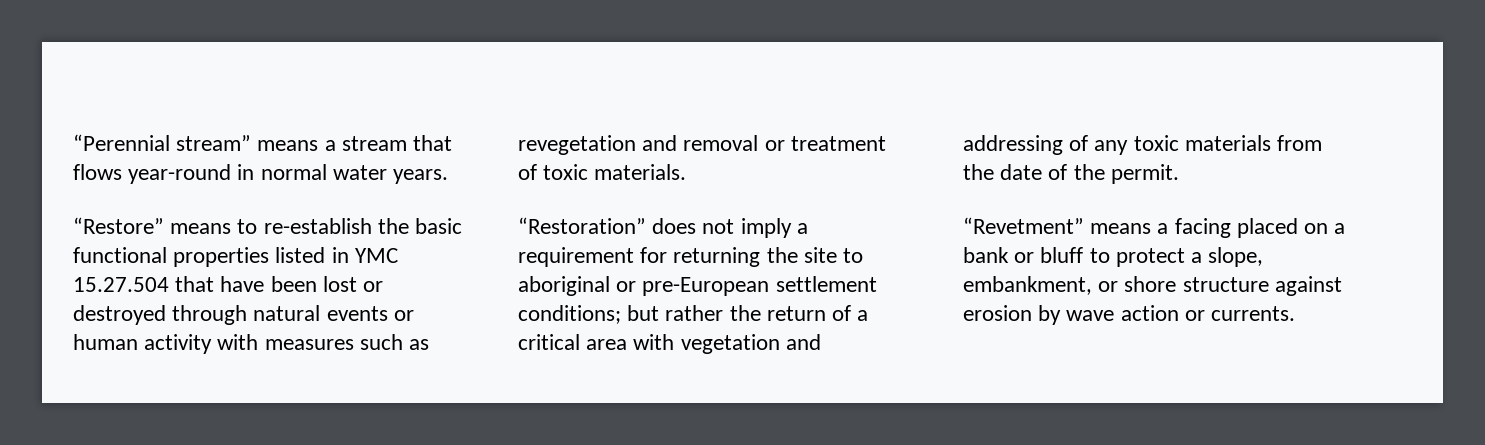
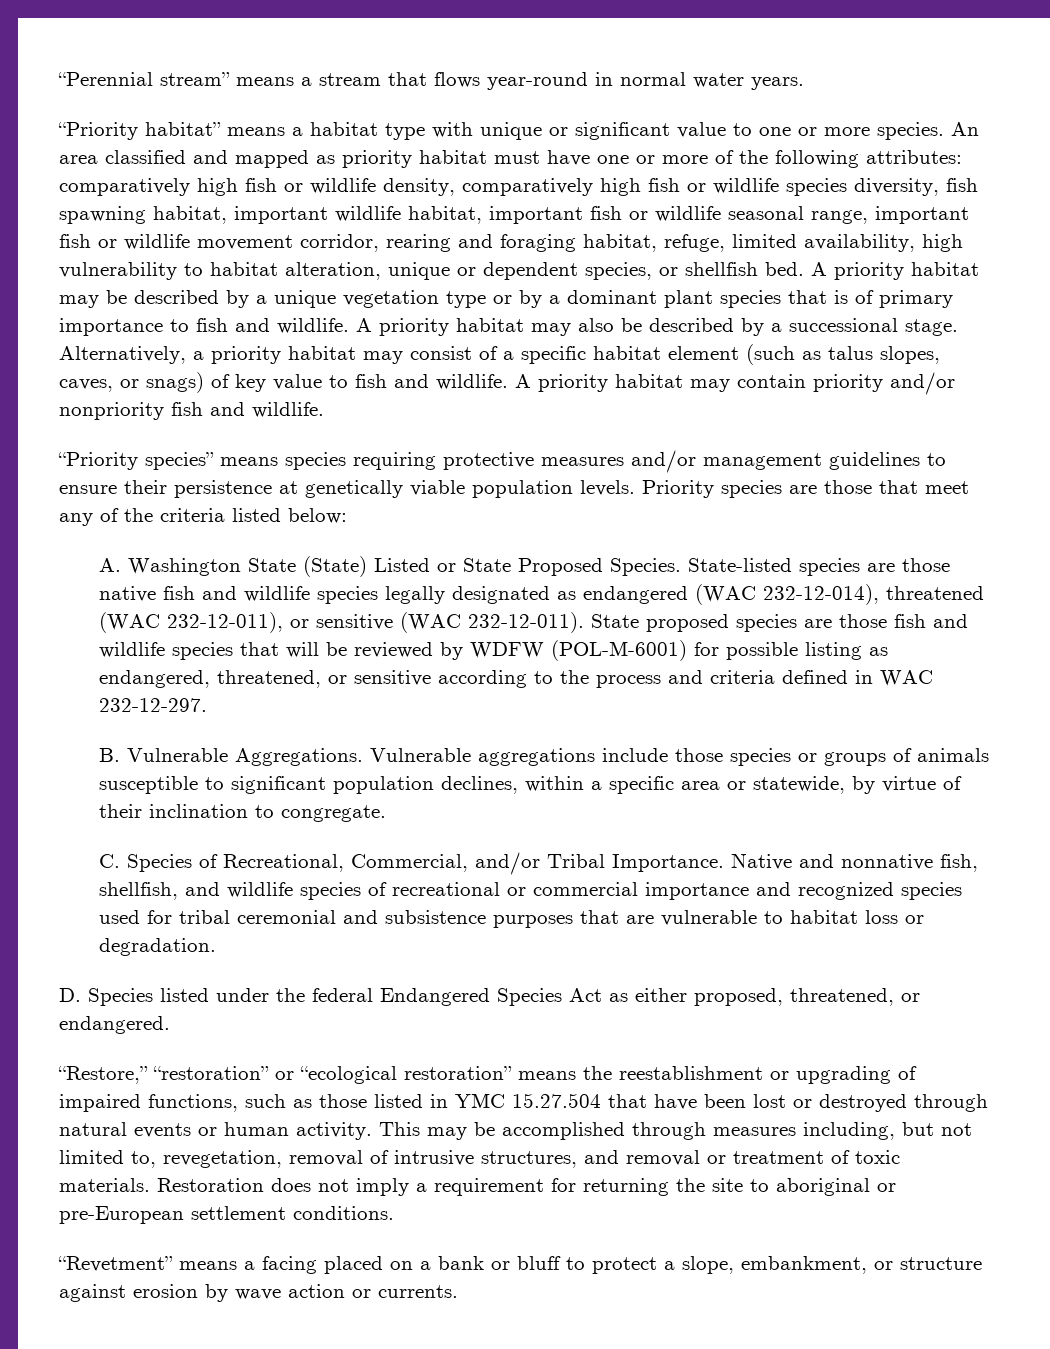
[73,217,463,234] [73,247,270,267] “Restore” means to re-establish the basic functional properties -> [58,122,979,140] [59,150,962,168] [59,178,978,196] [59,206,969,224] [59,234,963,252] [59,262,979,280] [59,290,953,308] [59,318,958,336] [59,344,940,365] [59,372,955,395] [59,402,324,420] [58,450,946,473] [59,480,969,498] [59,508,347,526] [99,556,951,577] [99,584,985,605] [99,612,969,633] [99,640,889,661] [99,670,934,688] [99,698,208,712] [99,748,990,766] [99,776,963,794] [99,804,387,822] [99,852,979,875] [99,882,963,900] [99,910,925,928] [99,938,217,956] [59,988,920,1006] [59,1016,170,1034] [58,1066,917,1084] [59,1094,367,1112] “Priority habitat” means a habitat type with unique or significant value to one or more species. An area classified and mapped as priority habitat must have one or more of the following attributes: comparatively high fish or wildlife density, comparatively high fish or wildlife species diversity, fish spawning habitat, important wildlife habitat, important fish or wildlife seasonal range, important fish or wildlife movement corridor, rearing and foraging habitat, refuge, limited availability, high vulnerability to habitat alteration, unique or dependent species, or shellfish bed. A priority habitat may be described by a unique vegetation type or by a dominant plant species that is of primary importance to fish and wildlife. A priority habitat may also be described by a successional stage. Alternatively, a priority habitat may consist of a specific habitat element (such as talus slopes, caves, or snags) of key value to fish and wildlife. A priority habitat may contain priority and/or nonpriority fish and wildlife. // “Priority species” means species requiring protective measures and/or management guidelines to ensure their persistence at genetically viable population levels. Priority species are those that meet any of the criteria listed below: // A. Washington State (State) Listed or State Proposed Species. State-listed species are those native fish and wildlife species legally designated as endangered (WAC 232-12-014), threatened (WAC 232-12-011), or sensitive (WAC 232-12-011). State proposed species are those fish and wildlife species that will be reviewed by WDFW (POL-M-6001) for possible listing as endangered, threatened, or sensitive according to the process and criteria defined in WAC 232-12-297. // B. Vulnerable Aggregations. Vulnerable aggregations include those species or groups of animals susceptible to significant population declines, within a specific area or statewide, by virtue of their inclination to congregate. // C. Species of Recreational, Commercial, and/or Tribal Importance. Native and nonnative fish, shellfish, and wildlife species of recreational or commercial importance and recognized species used for tribal ceremonial and subsistence purposes that are vulnerable to habitat loss or degradation. // D. Species listed under the federal Endangered Species Act as either proposed, threatened, or endangered. // “Restore,” “restoration” or “ecological restoration” means the reestablishment or upgrading of impaired functions, such as those
[144,334,430,354] [518,135,636,155] activity with measures such as revegetation -> [296,1122,972,1140] [59,1150,577,1168] activity. This may be accomplished through measures including, but not limited to, revegetation, removal of intrusive structures,
[518,217,646,234] // “Restoration” -> [157,1178,264,1192] Restoration
[518,305,869,324] [518,334,821,354] [963,135,1323,155] [963,164,1179,184] conditions; but rather the return of a critical area with vegetation and addressing of any toxic materials from the date of the permit. -> [293,1206,394,1220] conditions.
[1124,276,1177,292] shore -> (893, 1265) none

